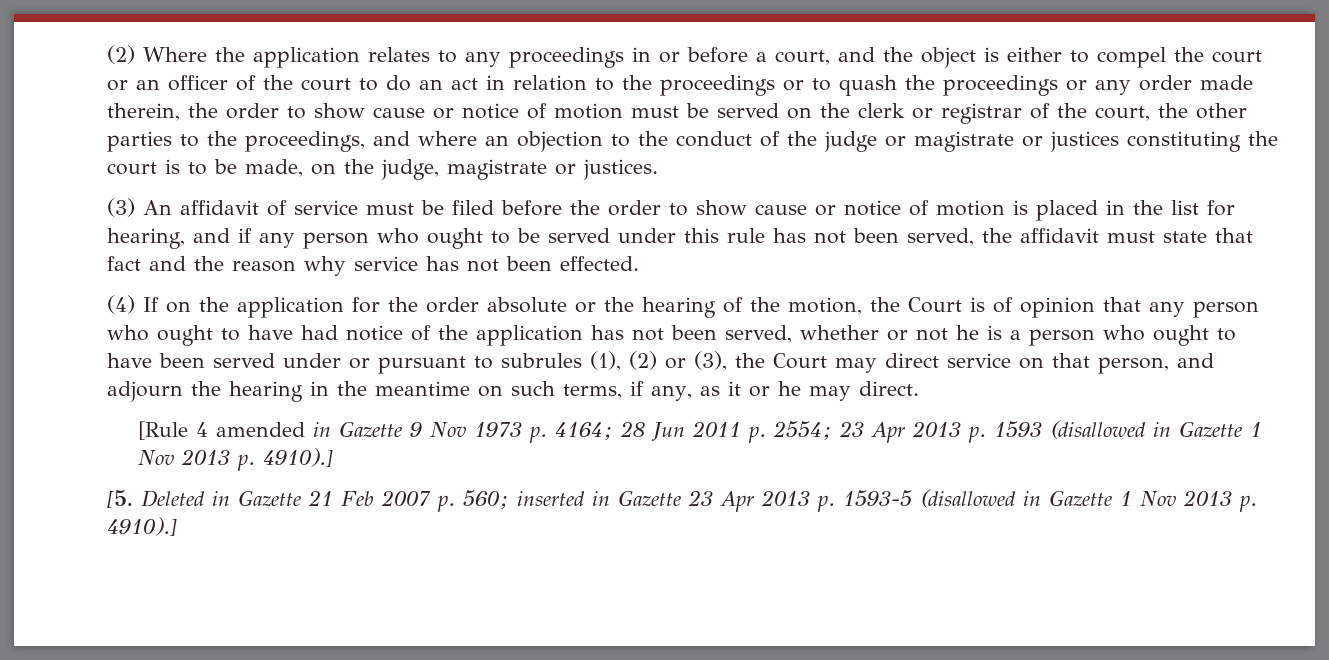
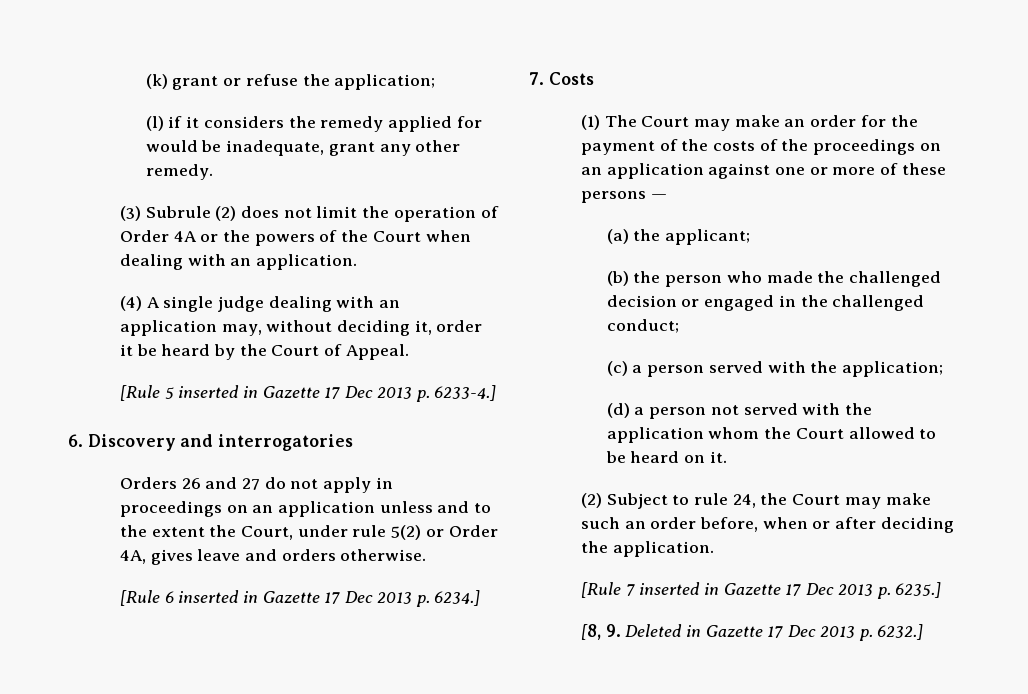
[107,45,1263,68] [107,75,1254,96] [107,103,1248,124] [107,131,1279,152] [107,159,659,180] [107,198,1236,221] [107,228,1254,249] [107,256,640,276] [107,295,1260,318] [107,325,1237,346] [107,351,1215,374] [107,381,920,402] [138,420,1263,443] [138,448,334,471] [107,489,1258,512] [107,517,178,536] (2) Where the application relates to any proceedings in or before a court, and the object is either to compel the court or an officer of the court to do an act in relation to the proceedings or to quash the proceedings or any order made therein, the order to show cause or notice of motion must be served on the clerk or registrar of the court, the other parties to the proceedings, and where an objection to the conduct of the judge or magistrate or justices constituting the court is to be made, on the judge, magistrate or justices. // (3) An affidavit of service must be filed before the order to show cause or notice of motion is placed in the list for hearing, and if any person who ought to be served under this rule has not been served, the affidavit must state that fact and the reason why service has not been effected. // (4) If on the application for the order absolute or the hearing of the motion, the Court is of opinion that any person who ought to have had notice of the application has not been served, whether or not he is a person who ought to have been served under or pursuant to subrules (1), (2) or (3), the Court may direct service on that person, and adjourn the hearing in the meantime on such terms, if any, as it or he may direct. // [Rule 4 amended in Gazette 9 Nov 1973 p. 4164; 28 Jun 2011 p. 2554; 23 Apr 2013 p. 1593 (disallowed in Gazette 1 Nov 2013 p. 4910).] // [5. Deleted in Gazette 21 Feb 2007 p. 560; inserted in Gazette 23 Apr 2013 p. 1593-5 (disallowed in Gazette 1 Nov 2013 p. 4910).] -> [145,74,436,90] [145,116,482,132] [145,140,461,156] [145,164,213,180] [119,206,499,222] [119,230,471,246] [119,254,357,270] [119,296,401,312] [119,320,483,336] [119,344,409,360] [119,385,497,402] [68,434,354,451] [119,477,393,493] [119,501,492,517] [119,525,498,540] [119,549,427,565] [119,590,481,607] [529,72,594,85] [580,115,918,131] [580,139,941,155] [580,163,946,179] [580,191,667,203] [606,229,751,245] [606,271,942,287] [606,295,925,311] [606,319,679,333] [606,361,944,377] [606,403,873,419] [606,427,937,443] [605,451,727,463] [580,493,931,509] [580,517,954,533] [580,541,714,557] [580,582,942,599] [580,624,924,641] (k) grant or refuse the application; // (l) if it considers the remedy applied for would be inadequate, grant any other remedy. // (3) Subrule (2) does not limit the operation of Order 4A or the powers of the Court when dealing with an application. // (4) A single judge dealing with an application may, without deciding it, order it be heard by the Court of Appeal. // [Rule 5 inserted in Gazette 17 Dec 2013 p. 6233-4.] // 6. Discovery and interrogatories // Orders 26 and 27 do not apply in proceedings on an application unless and to the extent the Court, under rule 5(2) or Order 4A, gives leave and orders otherwise. // [Rule 6 inserted in Gazette 17 Dec 2013 p. 6234.] // 7. Costs // (1) The Court may make an order for the payment of the costs of the proceedings on an application against one or more of these persons — // (a) the applicant; // (b) the person who made the challenged decision or engaged in the challenged conduct; // (c) a person served with the application; // (d) a person not served with the application whom the Court allowed to be heard on it. // (2) Subject to rule 24, the Court may make such an order before, when or after deciding the application. // [Rule 7 inserted in Gazette 17 Dec 2013 p. 6235.] // [8, 9. Deleted in Gazette 17 Dec 2013 p. 6232.]

